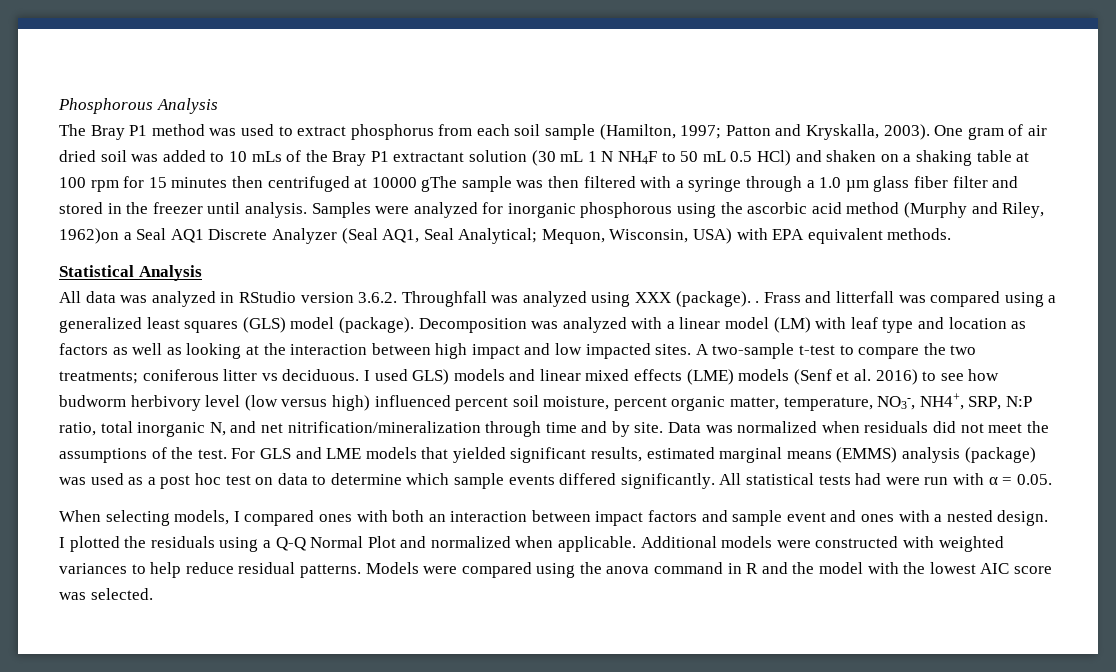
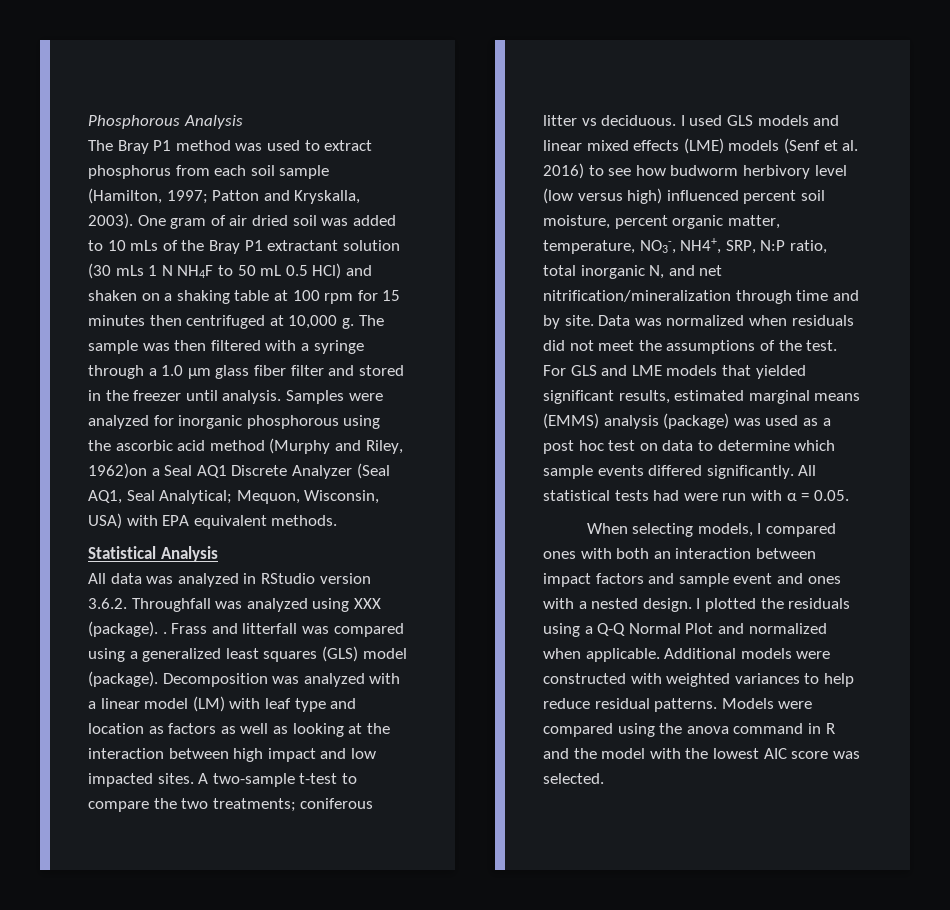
[560,151,584,162] mL -> [115,265,144,276] mLs
[371,176,458,192] 10000 gThe -> [288,315,384,329] 10,000 g. The
[412,369,450,385] GLS) -> [726,115,753,126] GLS

